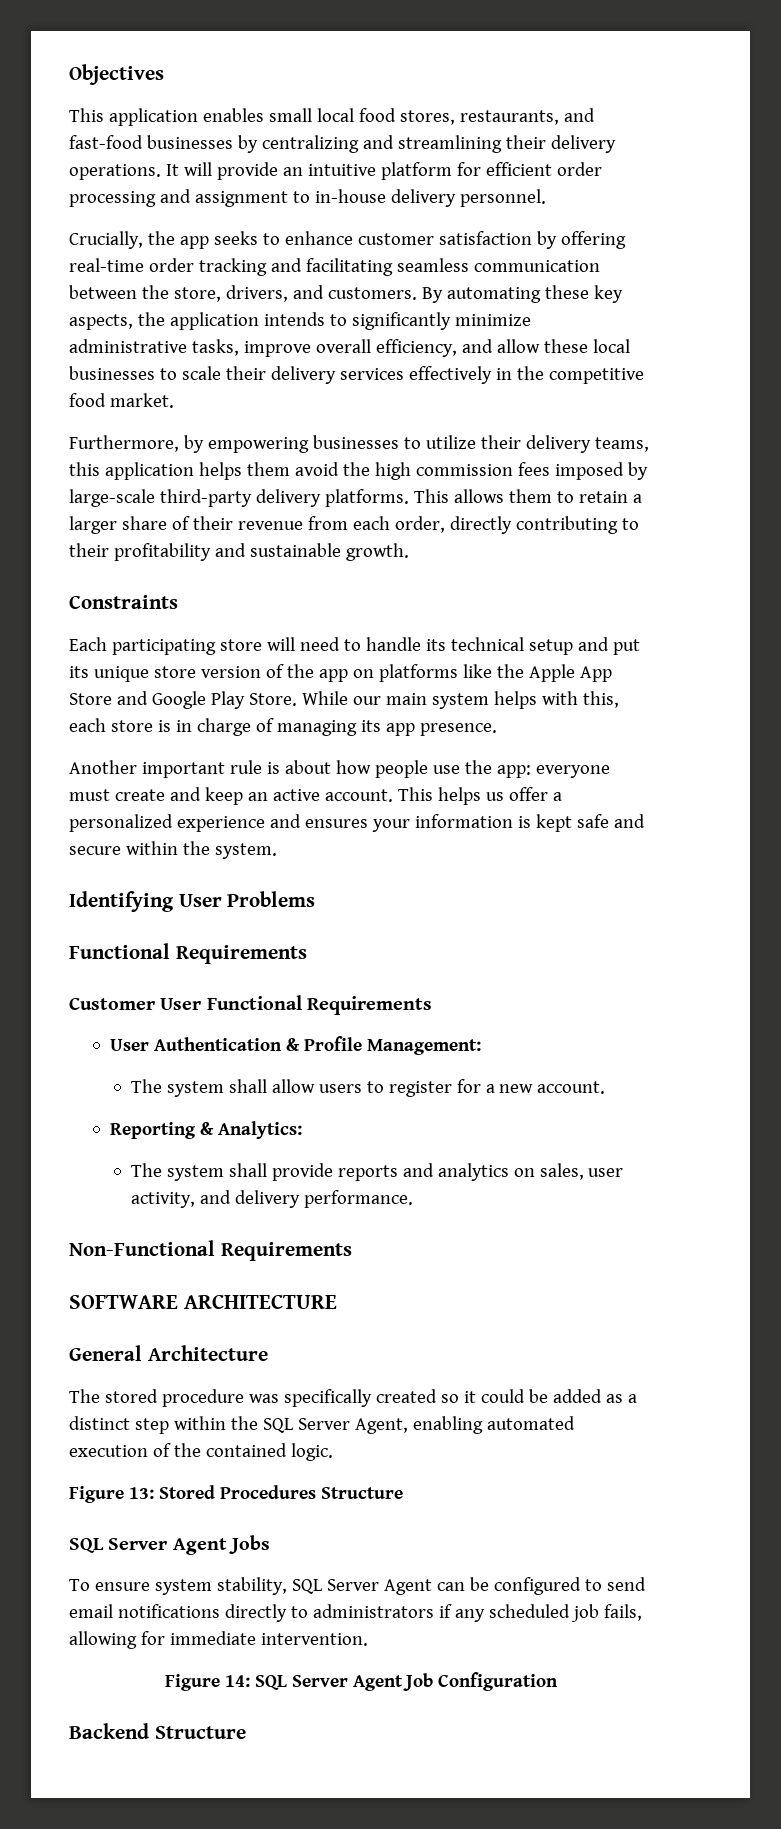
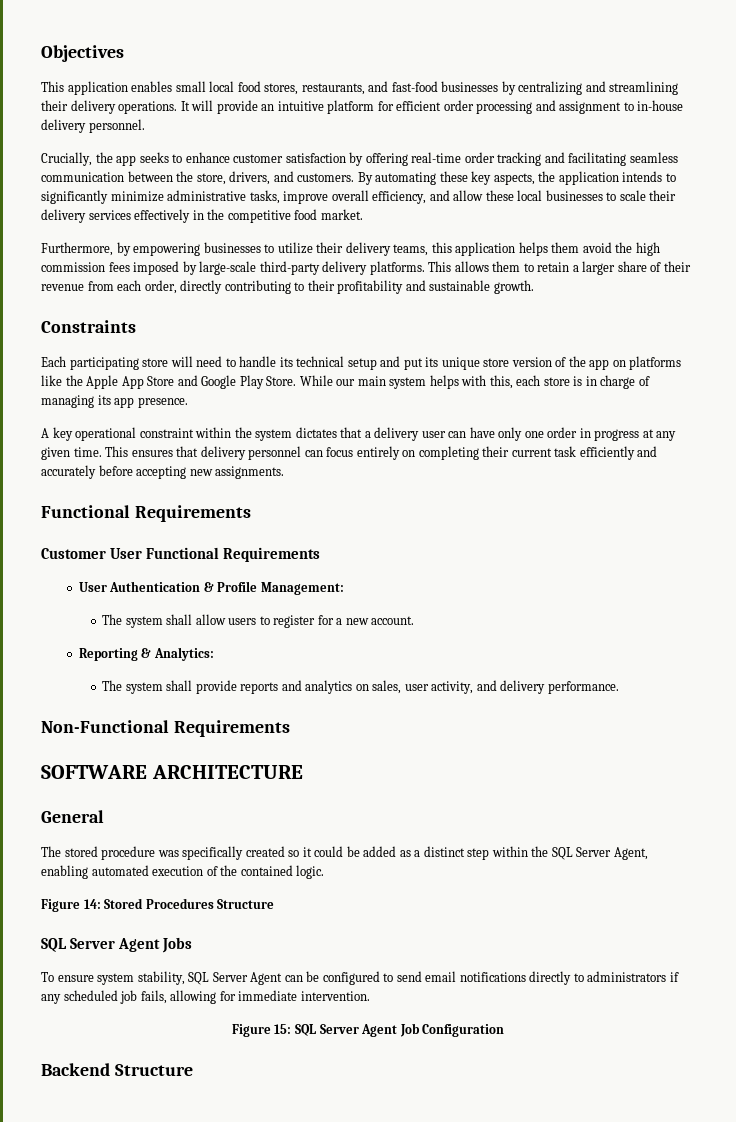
[69,760,610,778] [69,787,562,805] [69,814,645,832] [69,841,277,859] [69,891,316,912] Another important rule is about how people use the app: everyone must create and keep an active account. This helps us offer a personalized experience and ensures your information is kept safe and secure within the system. // Identifying User Problems -> [41,427,677,441] [41,446,658,460] [41,465,285,479] A key operational constraint within the system dictates that a delivery user can have only one order in progress at any given time. This ensures that delivery personnel can focus entirely on completing their current task efficiently and accurately before accepting new assignments.
[147,1345,268,1361] Architecture -> (104, 816) none
[128,1487,154,1499] 13: -> [83,899,101,909] 14:
[224,1675,250,1687] 14: -> [274,1024,292,1034] 15:

